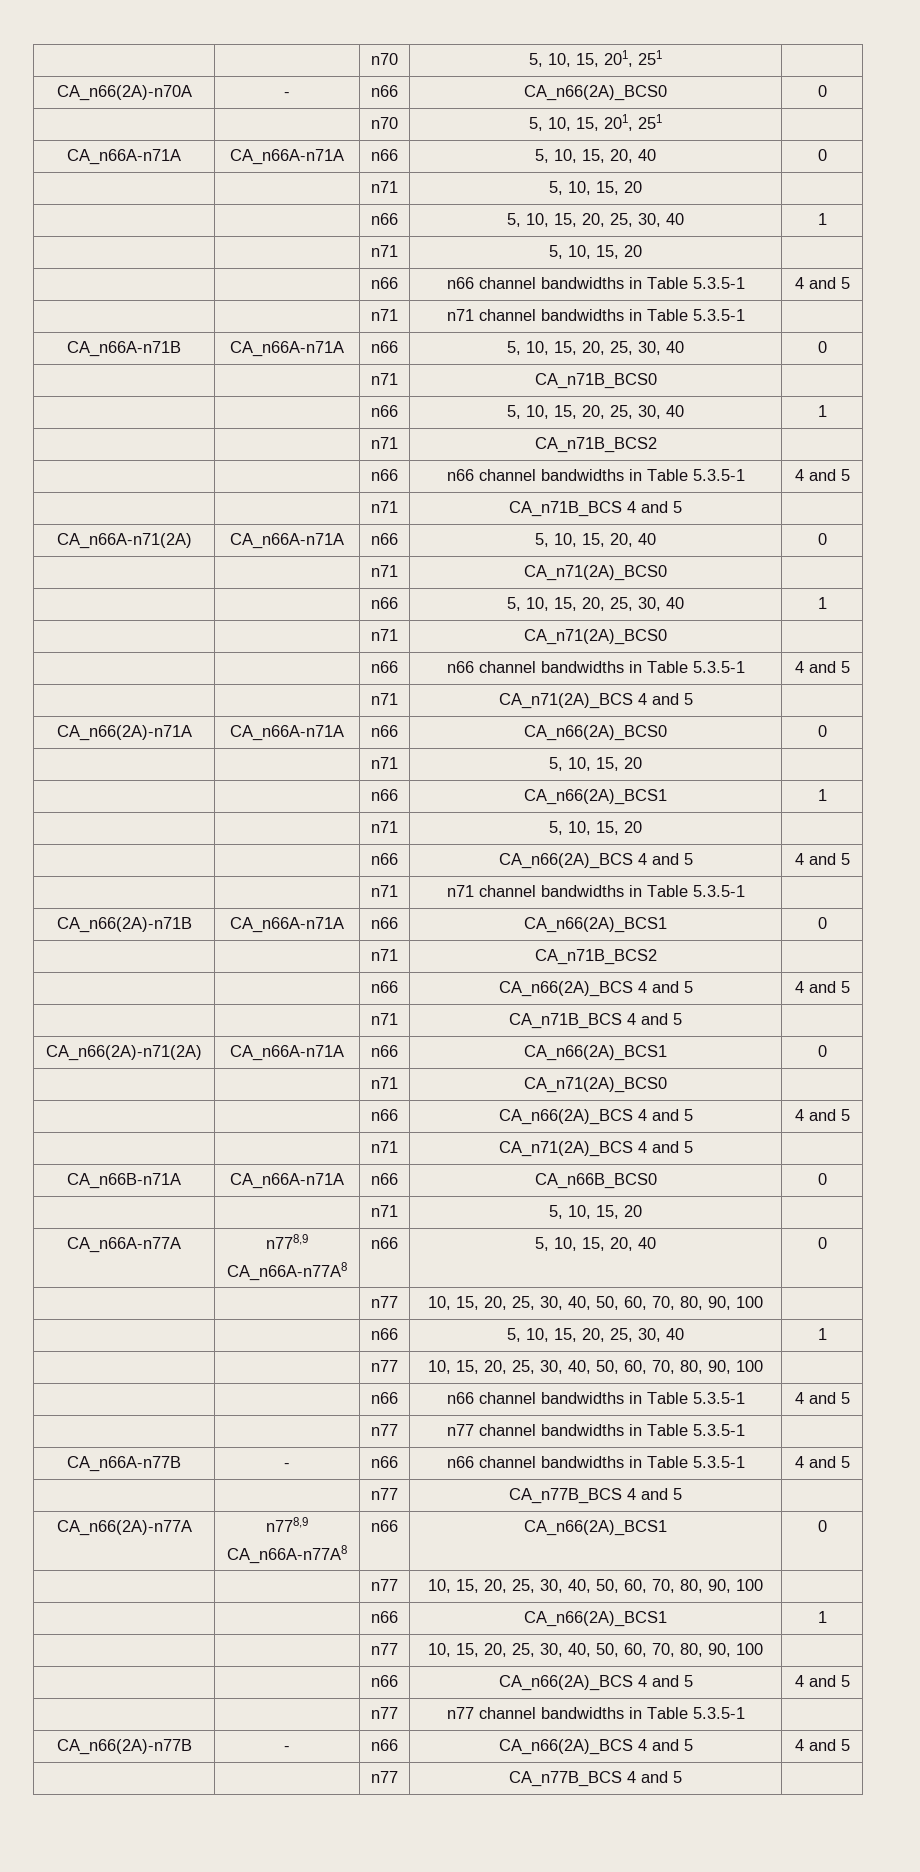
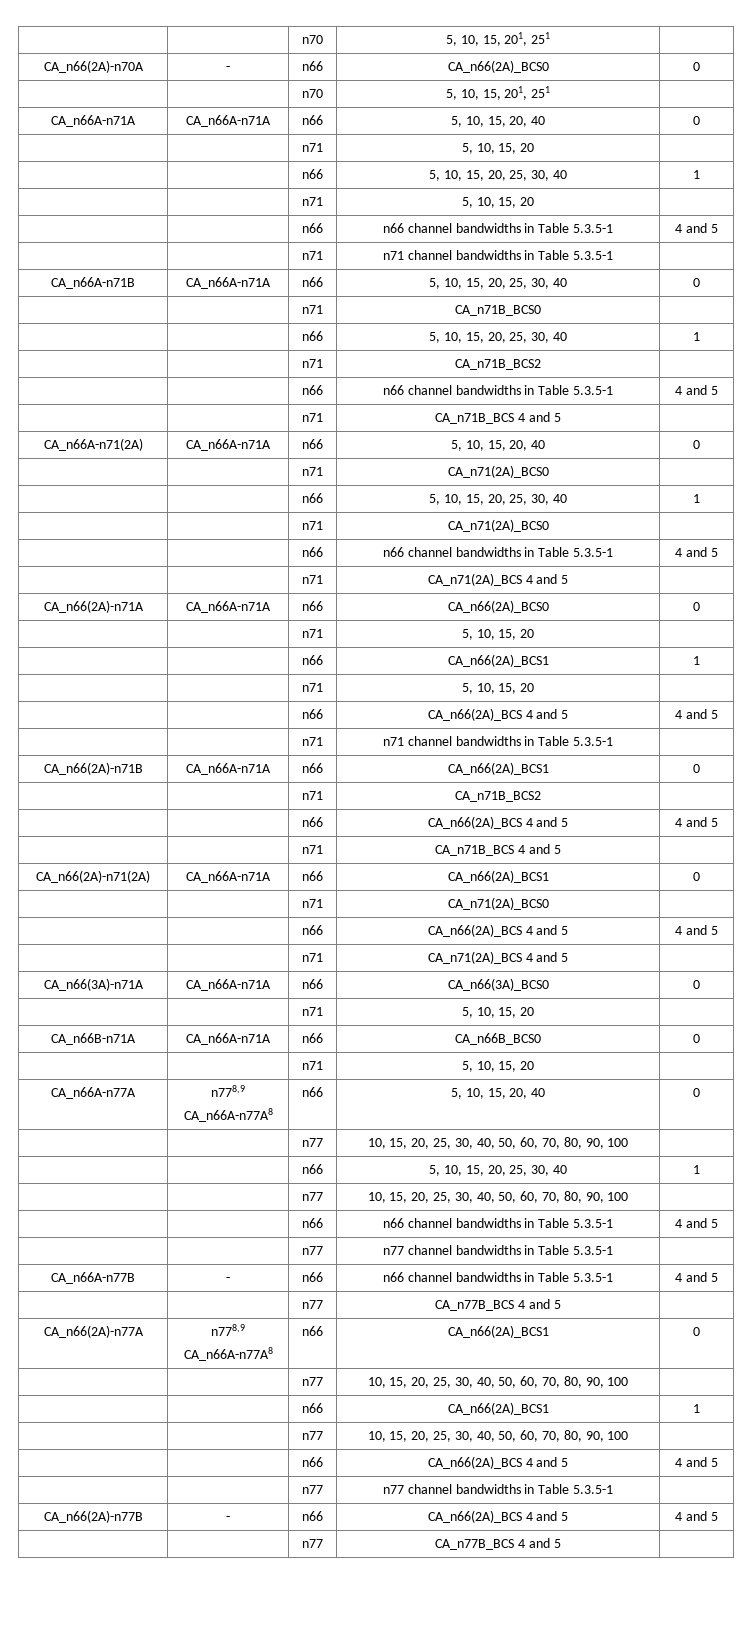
(693, 1147) none -> [43,978,144,991] [186,979,271,991] [302,979,323,989] [447,978,549,991] [693,980,700,989] [302,1007,323,1016] [461,1007,535,1018] // CA_n66(3A)-n71A | CA_n66A-n71A | n66 | CA_n66(3A)_BCS0 | 0 // | | n71 | 5, 10, 15, 20 |

